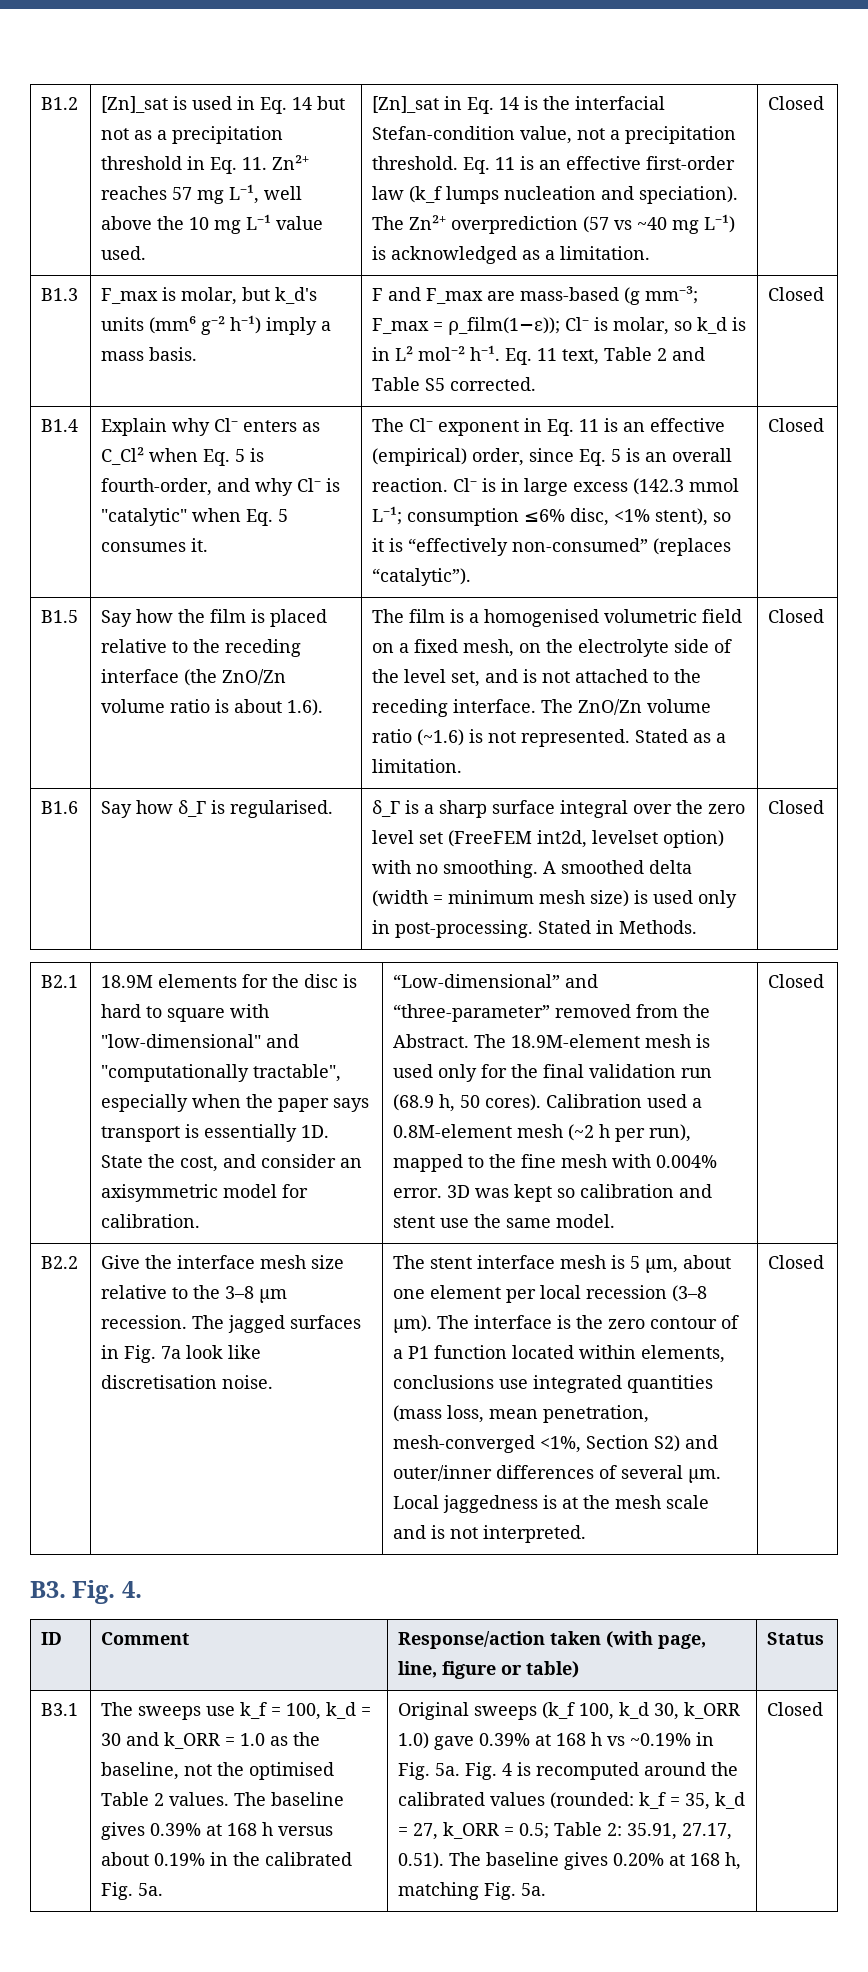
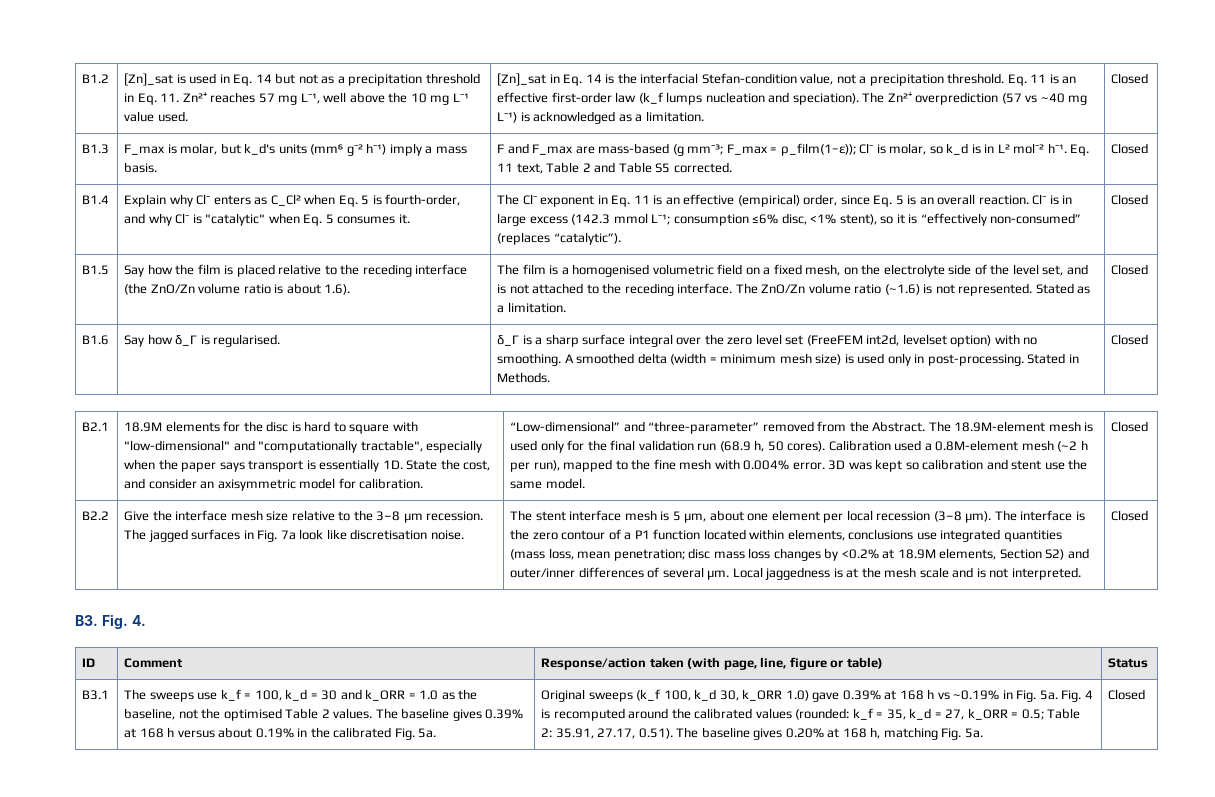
[543,1405,650,1423] [393,1435,582,1453] penetration, mesh-converged <1%, -> [613,548,997,561] penetration; disc mass loss changes by <0.2% at 18.9M elements,

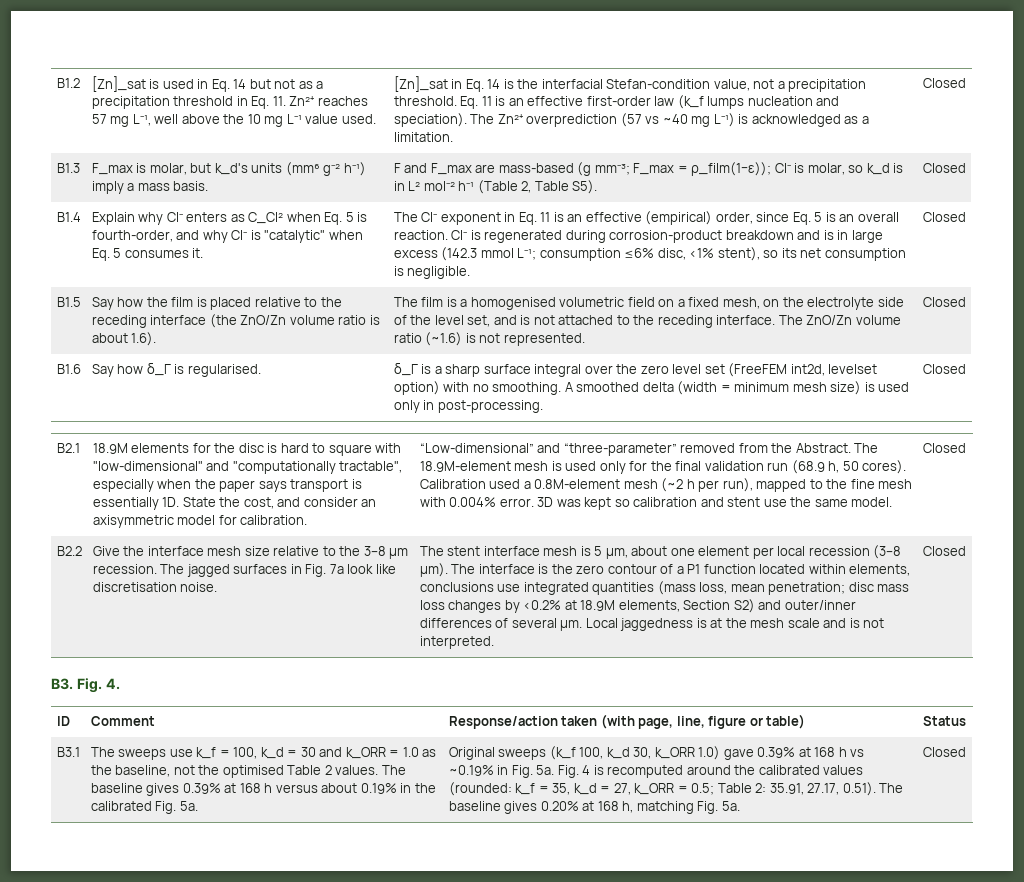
[1047,143,1090,156] [497,162,732,174] h⁻¹. Eq. 11 text, Table 2 and Table S5 corrected. -> [458,180,598,194] h⁻¹ (Table 2, Table S5).
(1059, 200) none -> [484,230,834,243] regenerated during corrosion-product breakdown and is
[896,213,1082,226] [497,232,621,245] it is “effectively non-consumed” (replaces “catalytic”). -> [781,248,906,261] [393,266,471,279] its net consumption is negligible.
[1035,283,1091,294] [497,302,566,313] Stated as a limitation. -> (585, 339) none
[1027,353,1079,364] [497,372,551,383] Stated in Methods. -> (543, 406) none

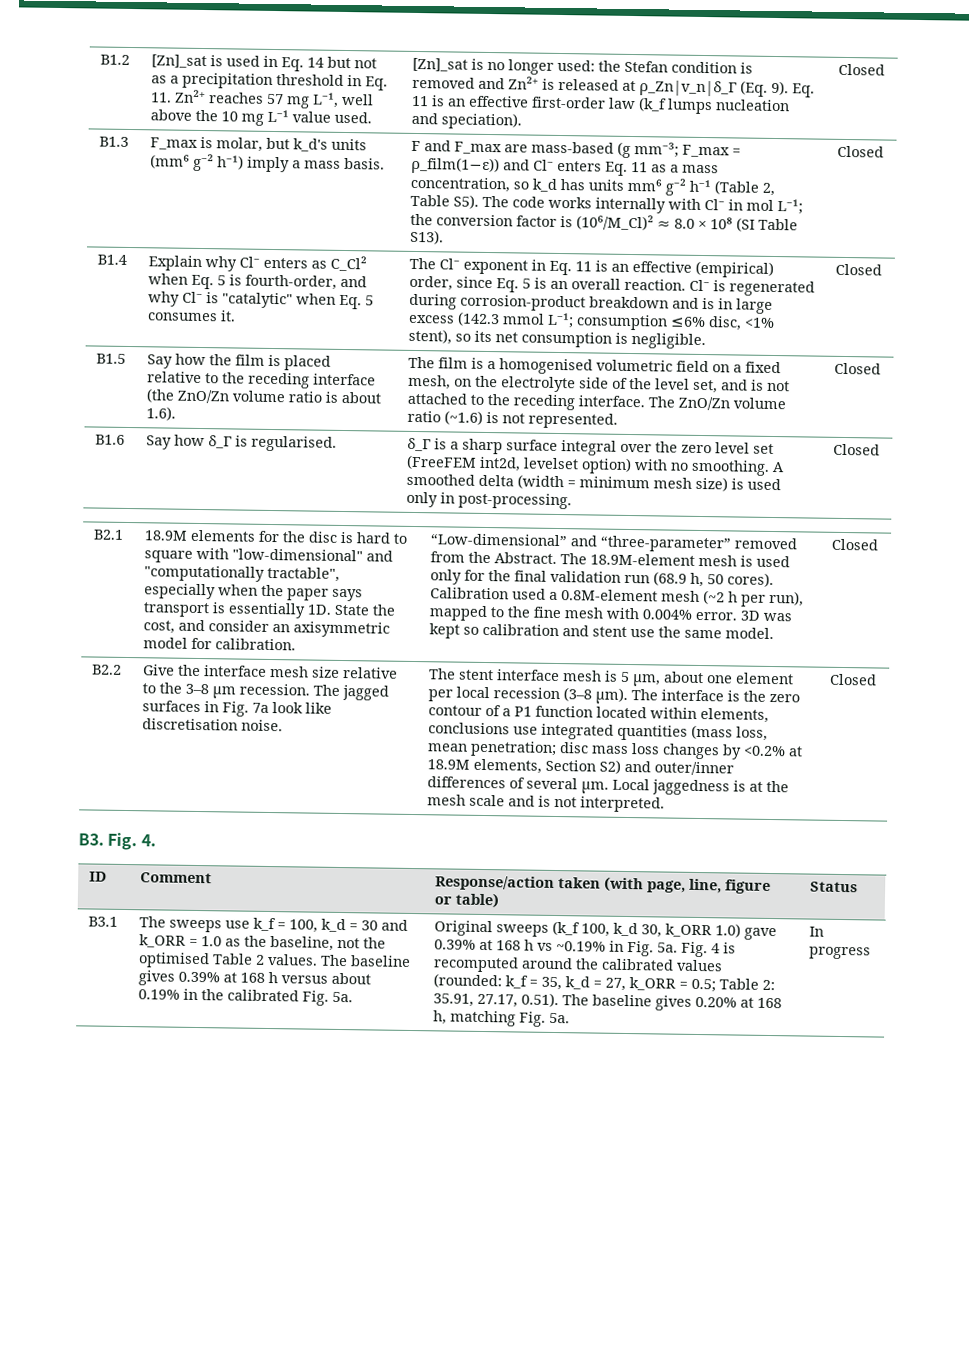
[451,79,867,92] [393,96,457,106] in Eq. 14 is the interfacial Stefan-condition value, not a precipitation threshold. -> [470,58,753,75] [411,76,789,97] is no longer used: the Stefan condition is removed and Zn²⁺ is released at ρ_Zn|v_n|δ_Γ (Eq. 9).
[470,113,869,127] [393,132,453,142] The Zn²⁺ overprediction (57 vs ~40 mg L⁻¹) is acknowledged as a limitation. -> (522, 121) none
[691,162,904,176] [393,181,455,191] ρ_film(1−ε)); Cl⁻ is molar, so k_d is in L² mol⁻² -> [410,156,719,176] [409,176,687,196] ρ_film(1−ε)) and Cl⁻ enters Eq. 11 as a mass concentration, so k_d has units mm⁶ g⁻²
(598, 187) none -> [481,195,803,215] [409,213,798,232] [409,229,444,245] The code works internally with Cl⁻ in mol L⁻¹; the conversion factor is (10⁶/M_Cl)² ≈ 8.0 × 10⁸ (SI Table S13).
[922,747,966,757] Closed -> [808,926,824,937] [808,946,871,960] In progress

